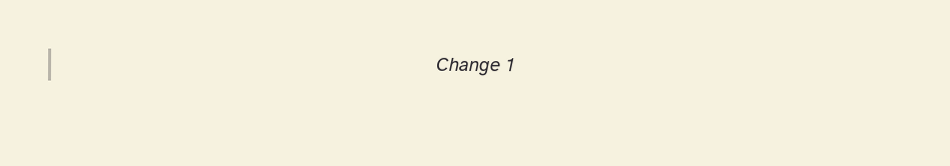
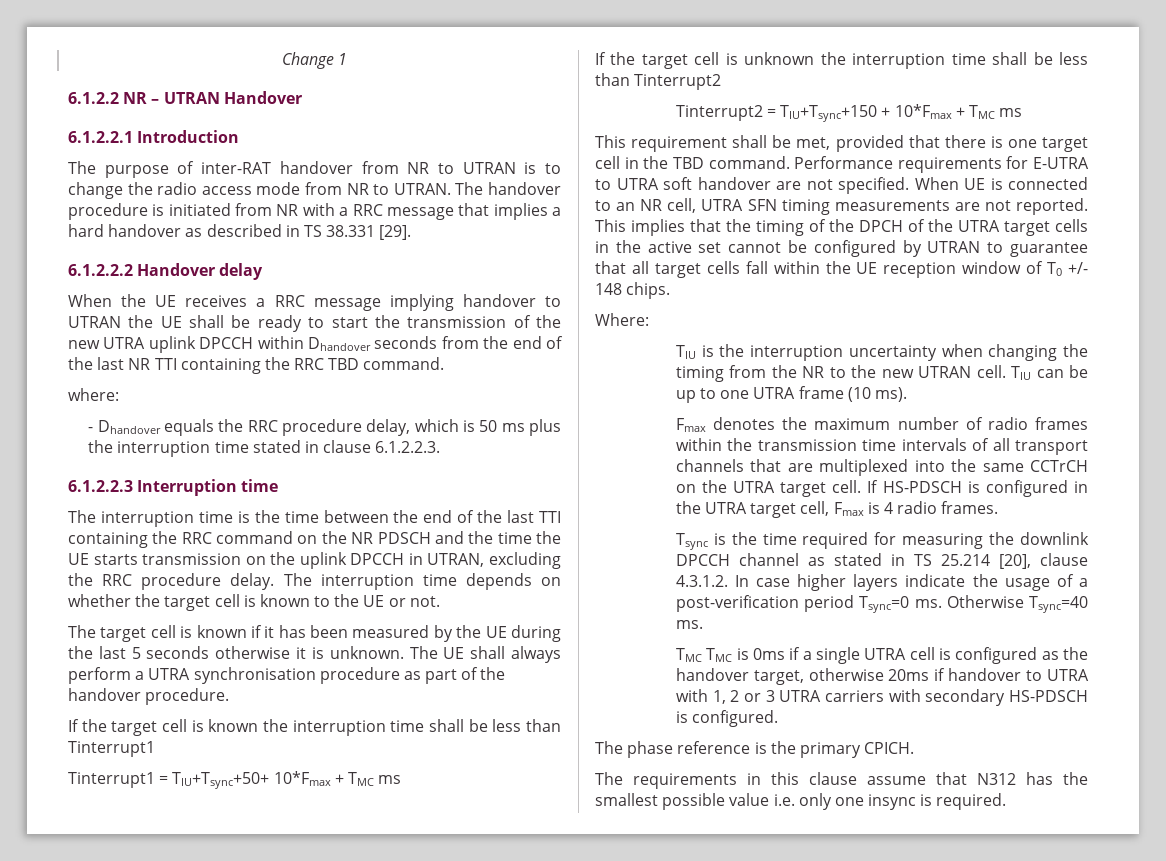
(515, 65) none -> [68,91,302,104] [68,130,240,143] [68,161,562,178] [68,182,562,199] [68,203,562,220] [68,224,412,240] [68,263,264,280] [68,294,561,311] [68,315,561,332] [68,336,563,353] [68,357,445,374] [68,388,119,401] [88,419,561,436] [88,440,441,457] [68,479,279,496] [68,510,561,527] [68,531,562,548] [68,552,561,569] [68,573,561,590] [68,594,440,611] [68,625,561,642] [68,646,561,663] [68,667,506,684] [68,688,230,705] [68,719,561,736] [68,741,155,757] [68,771,402,789] [595,52,1088,69] [595,73,722,90] [675,104,1023,122] [595,135,1088,152] [595,156,1089,173] [595,177,1088,194] [595,198,1088,215] [595,219,1088,236] [595,240,1088,257] [595,261,1088,278] [595,282,671,299] [595,313,649,326] [675,344,1088,361] [675,365,1088,382] [675,386,907,403] [675,417,1088,432] [675,438,1088,455] [675,459,1088,476] [675,480,1088,497] [675,501,999,518] [675,532,1089,550] [675,553,1088,569] [675,574,1088,591] [675,595,1088,613] [675,620,703,629] [675,647,1088,664] [675,668,1089,685] [675,689,1088,706] [675,710,779,727] [595,741,915,758] [595,772,1088,789] [595,793,1007,810] // 6.1.2.2 NR – UTRAN Handover // 6.1.2.2.1 Introduction // The purpose of inter-RAT handover from NR to UTRAN is to change the radio access mode from NR to UTRAN. The handover procedure is initiated from NR with a RRC message that implies a hard handover as described in TS 38.331 [29]. // 6.1.2.2.2 Handover delay // When the UE receives a RRC message implying handover to UTRAN the UE shall be ready to start the transmission of the new UTRA uplink DPCCH within Dhandover seconds from the end of the last NR TTI containing the RRC TBD command. // where: // - Dhandover equals the RRC procedure delay, which is 50 ms plus the interruption time stated in clause 6.1.2.2.3. // 6.1.2.2.3 Interruption time // The interruption time is the time between the end of the last TTI containing the RRC command on the NR PDSCH and the time the UE starts transmission on the uplink DPCCH in UTRAN, excluding the RRC procedure delay. The interruption time depends on whether the target cell is known to the UE or not. // The target cell is known if it has been measured by the UE during the last 5 seconds otherwise it is unknown. The UE shall always perform a UTRA synchronisation procedure as part of the handover procedure. // If the target cell is known the interruption time shall be less than Tinterrupt1 // Tinterrupt1 = TIU+Tsync+50+ 10*Fmax + TMC ms // If the target cell is unknown the interruption time shall be less than Tinterrupt2 // Tinterrupt2 = TIU+Tsync+150 + 10*Fmax + TMC ms // This requirement shall be met, provided that there is one target cell in the TBD command. Performance requirements for E-UTRA to UTRA soft handover are not specified. When UE is connected to an NR cell, UTRA SFN timing measurements are not reported. This implies that the timing of the DPCH of the UTRA target cells in the active set cannot be configured by UTRAN to guarantee that all target cells fall within the UE reception window of T0 +/- 148 chips. // Where: // TIU is the interruption uncertainty when changing the timing from the NR to the new UTRAN cell. TIU can be up to one UTRA frame (10 ms). // Fmax denotes the maximum number of radio frames within the transmission time intervals of all transport channels that are multiplexed into the same CCTrCH on the UTRA target cell. If HS-PDSCH is configured in the UTRA target cell, Fmax is 4 radio frames. // Tsync is the time required for measuring the downlink DPCCH channel as stated in TS 25.214 [20], clause 4.3.1.2. In case higher layers indicate the usage of a post-verification period Tsync=0 ms. Otherwise Tsync=40 ms. // TMC TMC is 0ms if a single UTRA cell is configured as the handover target, otherwise 20ms if handover to UTRA with 1, 2 or 3 UTRA carriers with secondary HS-PDSCH is configured. // The phase reference is the primary CPICH. // The requirements in this clause assume that N312 has the smallest possible value i.e. only one insync is required.

